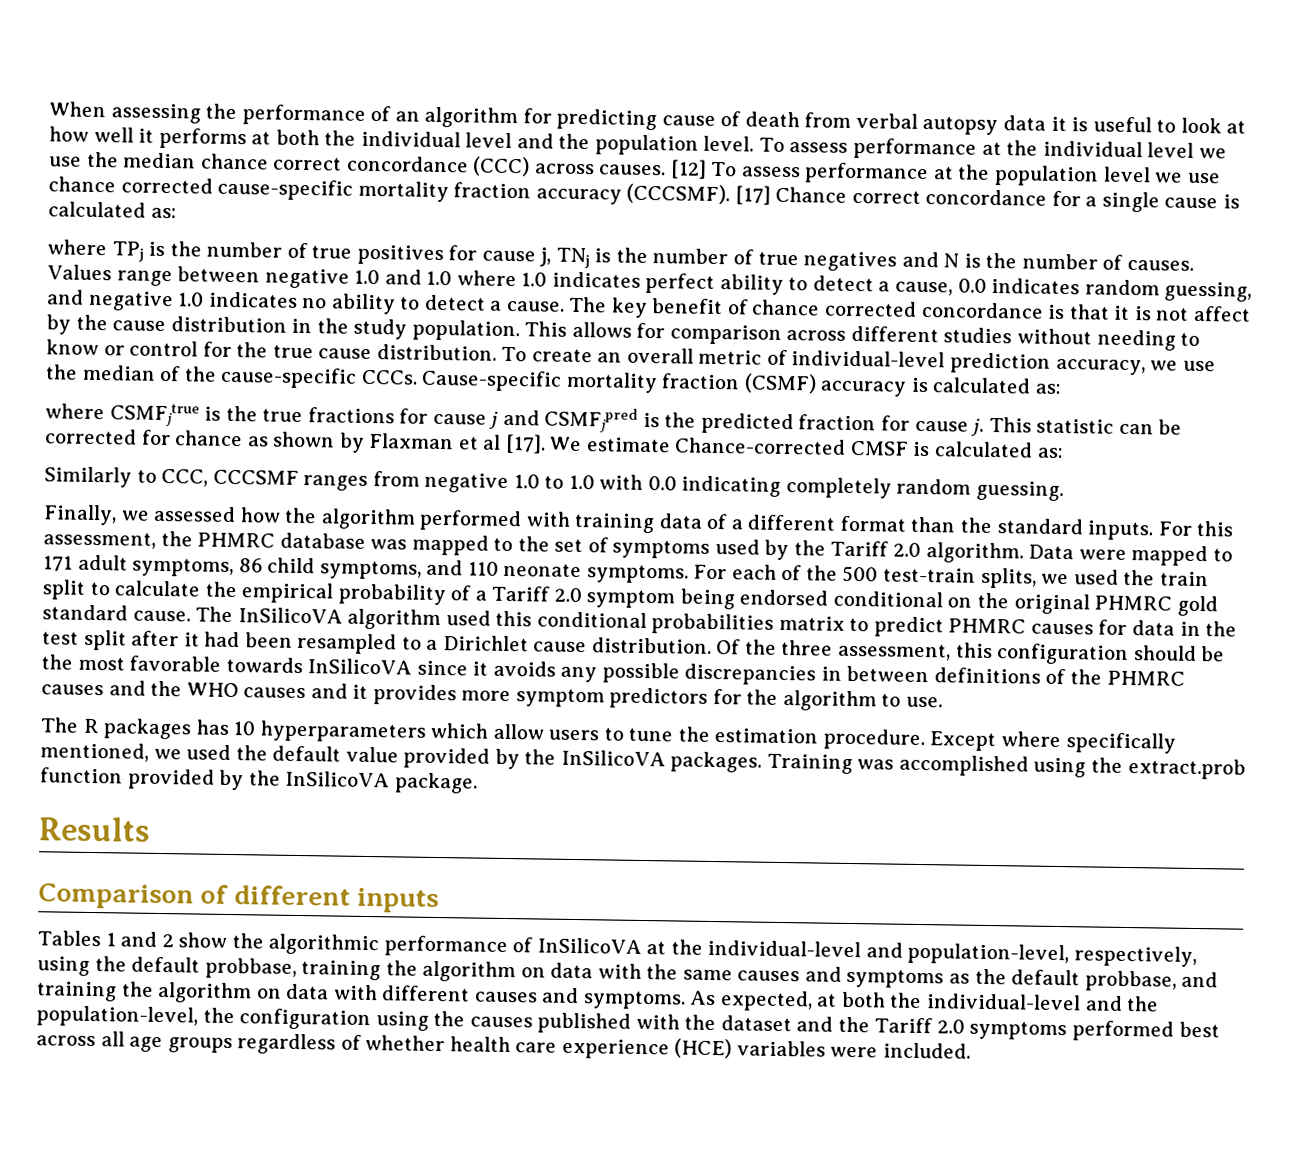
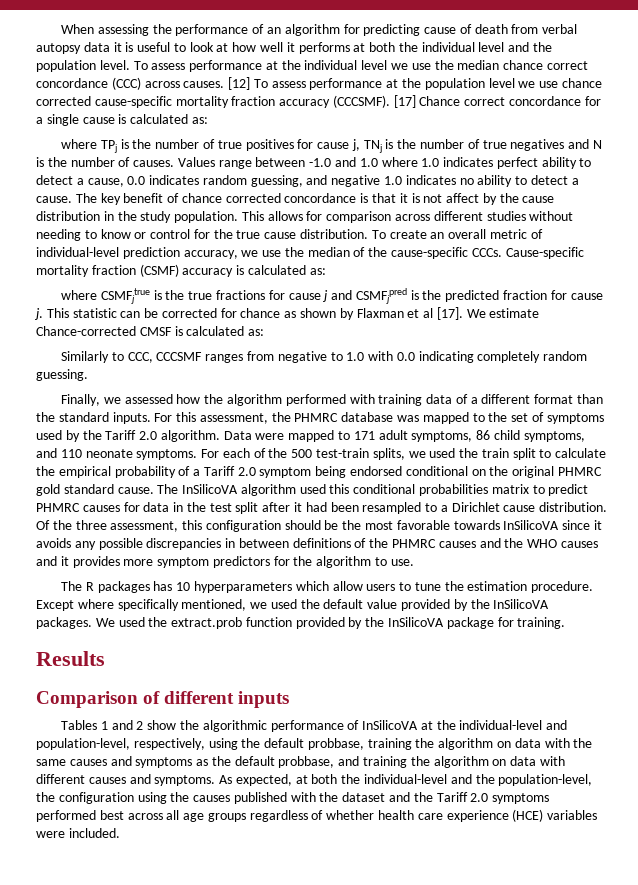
[264,268,381,289] negative 1.0 -> [309,158,332,167] -1.0
[513,474,540,489] 1.0 -> (327, 357) none
[766,753,1087,778] Training was accomplished using -> [95,617,145,627] We used
[393,772,478,794] package. -> [446,617,566,629] package for training.

